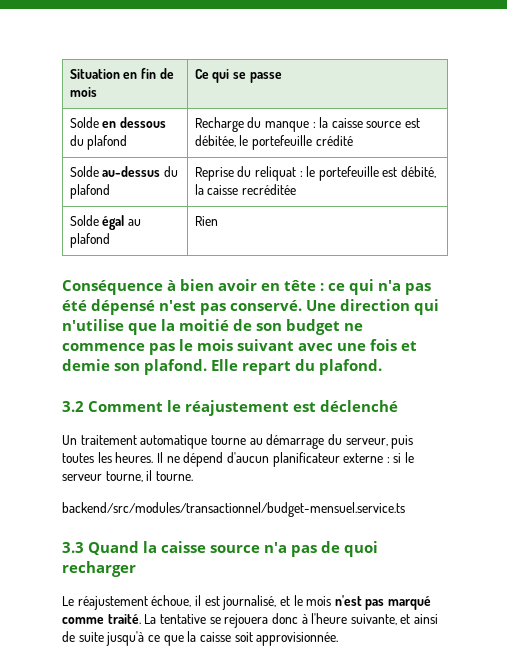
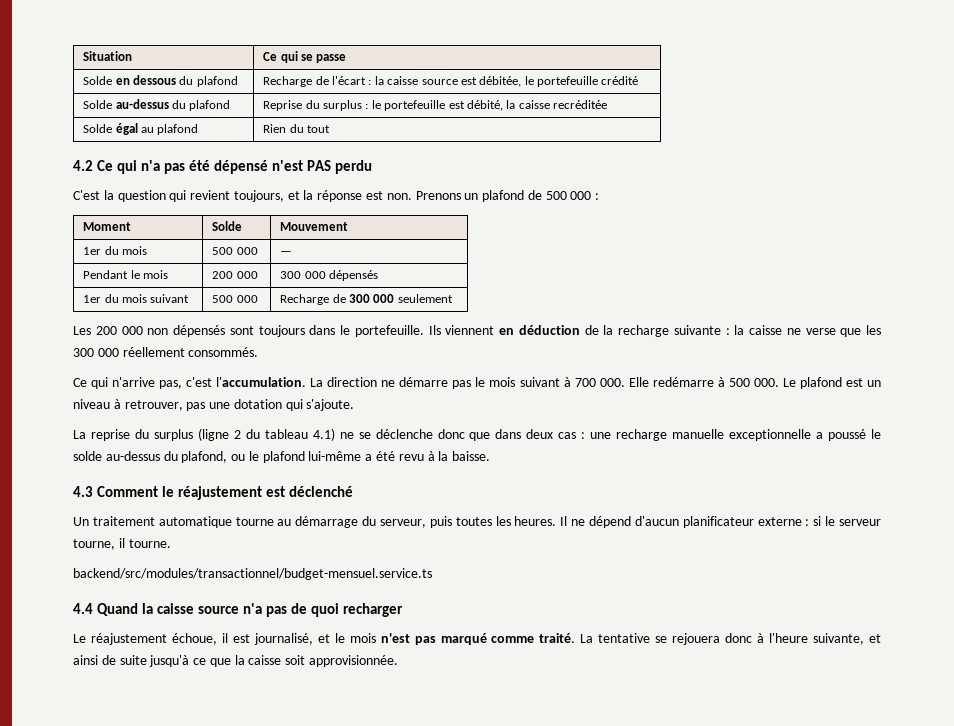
[123,68,174,79] [69,87,97,97] en fin de mois -> (133, 56) none
[247,117,309,132] du manque -> [315,76,367,85] de l'écart
[254,166,296,181] reliquat -> [323,100,363,111] surplus
[62,279,345,295] // Conséquence à bien avoir en tête : ce -> [289,124,331,133] [73,160,114,171] du tout // 4.2 Ce
[199,299,439,315] [62,319,363,335] [62,339,417,355] [62,359,382,375] [62,401,84,412] pas conservé. Une direction qui n'utilise que la moitié de son budget ne commence pas le mois suivant avec une fois et demie son plafond. Elle repart du plafond. // 3.2 -> [307,160,373,174] [73,190,600,202] [83,222,132,231] [212,221,243,231] [280,222,349,231] [83,246,148,255] [212,247,258,255] [280,251,293,255] [83,270,169,279] [212,271,258,279] [280,270,379,281] [83,294,190,303] [212,295,258,303] [280,294,453,305] [73,325,881,337] [73,347,259,357] [73,377,881,389] [73,399,355,411] [73,428,882,441] [73,451,491,463] [73,486,93,497] PAS perdu // C'est la question qui revient toujours, et la réponse est non. Prenons un plafond de 500 000 : // Moment | Solde | Mouvement // 1er du mois | 500 000 | — // Pendant le mois | 200 000 | 300 000 dépensés // 1er du mois suivant | 500 000 | Recharge de 300 000 seulement // Les 200 000 non dépensés sont toujours dans le portefeuille. Ils viennent en déduction de la recharge suivante : la caisse ne verse que les 300 000 réellement consommés. // Ce qui n'arrive pas, c'est l'accumulation. La direction ne démarre pas le mois suivant à 700 000. Elle redémarre à 500 000. Le plafond est un niveau à retrouver, pas une dotation qui s'ajoute. // La reprise du surplus (ligne 2 du tableau 4.1) ne se déclenche donc que dans deux cas : une recharge manuelle exceptionnelle a poussé le solde au-dessus du plafond, ou le plafond lui-même a été revu à la baisse. // 4.3
[62,542,84,553] 3.3 -> [73,603,93,614] 4.4

